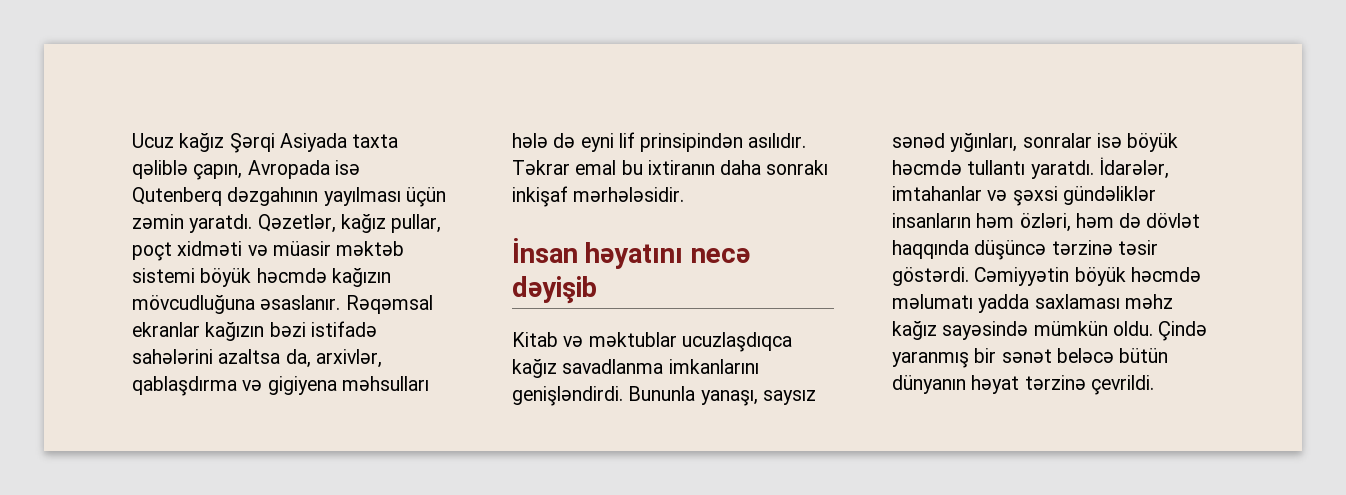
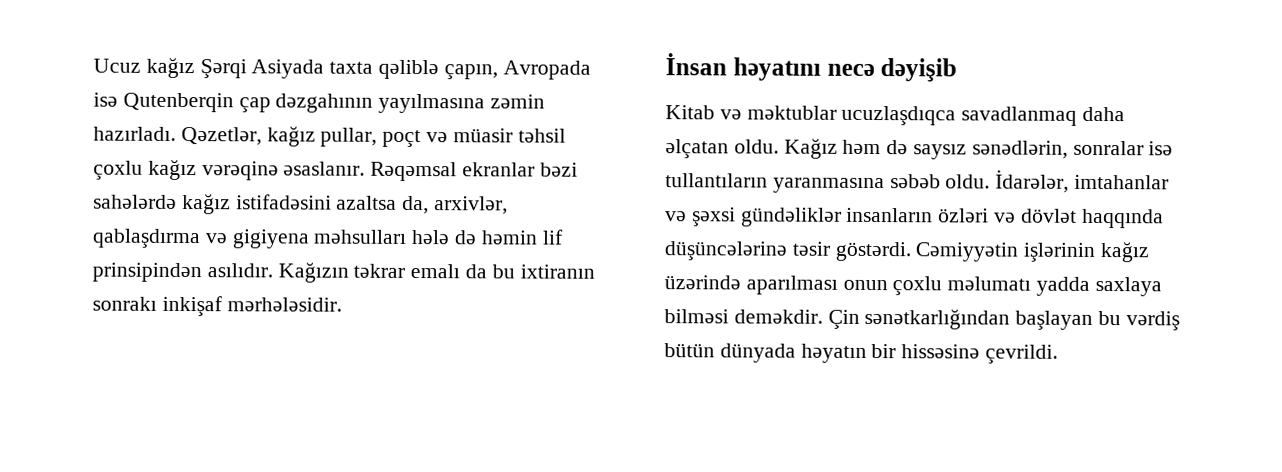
[132,187,446,207] [132,214,253,233] Qutenberq dəzgahının yayılması üçün zəmin yaratdı. -> [122,92,546,114] [93,126,176,141] Qutenberqin çap dəzgahının yayılmasına zəmin hazırladı.
[177,241,243,256] xidməti -> (422, 138) none
[336,241,405,256] [132,268,391,287] [132,295,433,314] [132,321,377,341] [132,349,213,364] məktəb sistemi böyük həcmdə kağızın mövcudluğuna əsaslanır. Rəqəmsal ekranlar kağızın bəzi istifadə sahələrini -> [517,128,566,143] [93,159,578,182] [93,193,332,215] təhsil çoxlu kağız vərəqinə əsaslanır. Rəqəmsal ekranlar bəzi sahələrdə kağız istifadəsini
[580,133,614,152] eyni -> [480,230,538,245] həmin
[512,160,617,175] Təkrar emal -> [277,262,488,283] Kağızın təkrar emalı da
[720,160,762,175] daha -> (595, 271) none
[512,359,759,378] [512,386,816,406] [892,133,1179,152] [892,160,1094,179] kağız savadlanma imkanlarını genişləndirdi. Bununla yanaşı, saysız sənəd yığınları, sonralar isə böyük həcmdə tullantı yaratdı. -> [961,106,1126,126] [665,138,1174,160] [665,173,991,194] savadlanmaq daha əlçatan oldu. Kağız həm də saysız sənədlərin, sonralar isə tullantıların yaranmasına səbəb oldu.
[976,213,1201,232] [892,240,1158,260] [892,267,1201,286] [892,294,1173,313] [892,321,1208,341] [892,348,1169,368] [892,375,1086,394] həm özləri, həm də dövlət haqqında düşüncə tərzinə təsir göstərdi. Cəmiyyətin böyük həcmdə məlumatı yadda saxlaması məhz kağız sayəsində mümkün oldu. Çində yaranmış bir sənət beləcə bütün dünyanın həyat tərzinə -> [938,208,1164,229] [664,241,1150,263] [664,275,1162,297] [664,308,1180,331] [664,343,981,363] özləri və dövlət haqqında düşüncələrinə təsir göstərdi. Cəmiyyətin işlərinin kağız üzərində aparılması onun çoxlu məlumatı yadda saxlaya bilməsi deməkdir. Çin sənətkarlığından başlayan bu vərdiş bütün dünyada həyatın bir hissəsinə

